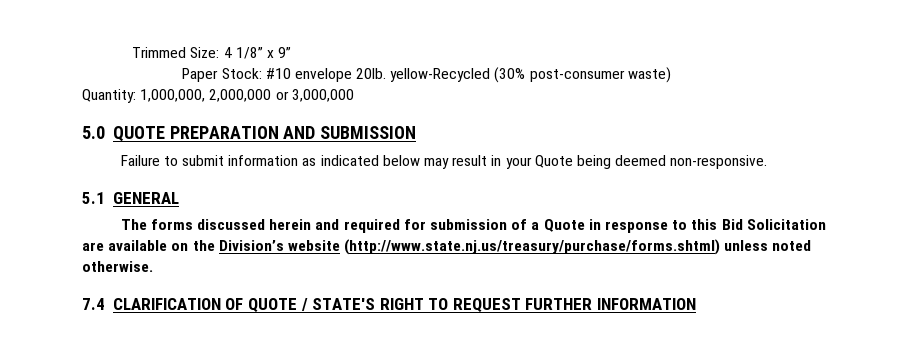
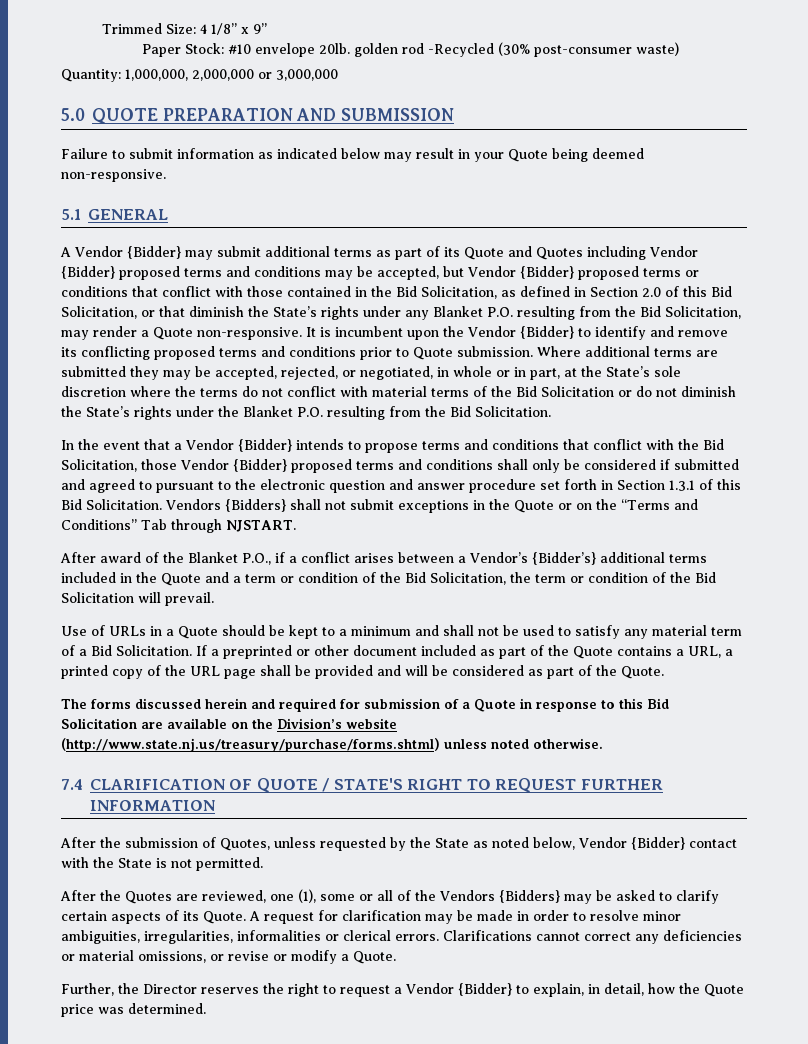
[390,68,491,82] yellow-Recycled -> [354,43,495,57] golden rod -Recycled
(179, 198) none -> [60,246,698,260] [61,266,699,280] [61,286,732,299] [61,306,741,320] [61,326,728,340] [61,346,718,360] [61,366,681,380] [61,386,736,397] [61,406,551,420] [61,439,724,453] [61,459,739,473] [61,479,741,493] [61,499,698,513] [61,519,296,533] [60,552,707,565] [61,572,716,586] [61,592,214,606] [61,625,742,639] [61,645,733,659] [61,665,664,679] // A Vendor {Bidder} may submit additional terms as part of its Quote and Quotes including Vendor {Bidder} proposed terms and conditions may be accepted, but Vendor {Bidder} proposed terms or conditions that conflict with those contained in the Bid Solicitation, as defined in Section 2.0 of this Bid Solicitation, or that diminish the State’s rights under any Blanket P.O. resulting from the Bid Solicitation, may render a Quote non-responsive. It is incumbent upon the Vendor {Bidder} to identify and remove its conflicting proposed terms and conditions prior to Quote submission. Where additional terms are submitted they may be accepted, rejected, or negotiated, in whole or in part, at the State’s sole discretion where the terms do not conflict with material terms of the Bid Solicitation or do not diminish the State’s rights under the Blanket P.O. resulting from the Bid Solicitation. // In the event that a Vendor {Bidder} intends to propose terms and conditions that conflict with the Bid Solicitation, those Vendor {Bidder} proposed terms and conditions shall only be considered if submitted and agreed to pursuant to the electronic question and answer procedure set forth in Section 1.3.1 of this Bid Solicitation. Vendors {Bidders} shall not submit exceptions in the Quote or on the “Terms and Conditions” Tab through NJSTART. // After award of the Blanket P.O., if a conflict arises between a Vendor’s {Bidder’s} additional terms included in the Quote and a term or condition of the Bid Solicitation, the term or condition of the Bid Solicitation will prevail. // Use of URLs in a Quote should be kept to a minimum and shall not be used to satisfy any material term of a Bid Solicitation. If a preprinted or other document included as part of the Quote contains a URL, a printed copy of the URL page shall be provided and will be considered as part of the Quote.
(697, 304) none -> [60,837,737,851] [61,857,263,871] [60,889,719,904] [61,910,681,924] [61,930,742,944] [61,950,396,964] [61,983,744,997] [61,1003,206,1017] // After the submission of Quotes, unless requested by the State as noted below, Vendor {Bidder} contact with the State is not permitted. // After the Quotes are reviewed, one (1), some or all of the Vendors {Bidders} may be asked to clarify certain aspects of its Quote. A request for clarification may be made in order to resolve minor ambiguities, irregularities, informalities or clerical errors. Clarifications cannot correct any deficiencies or material omissions, or revise or modify a Quote. // Further, the Director reserves the right to request a Vendor {Bidder} to explain, in detail, how the Quote price was determined.

